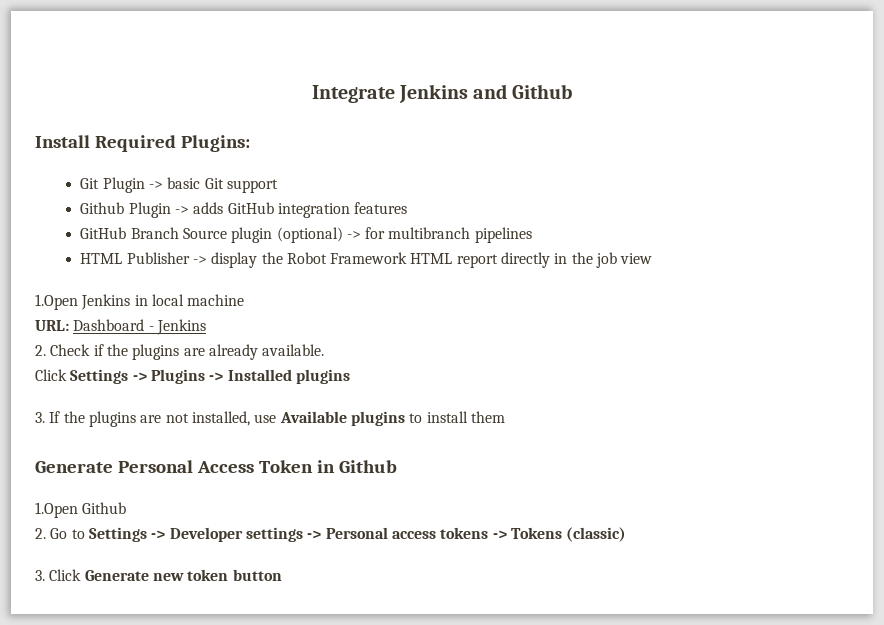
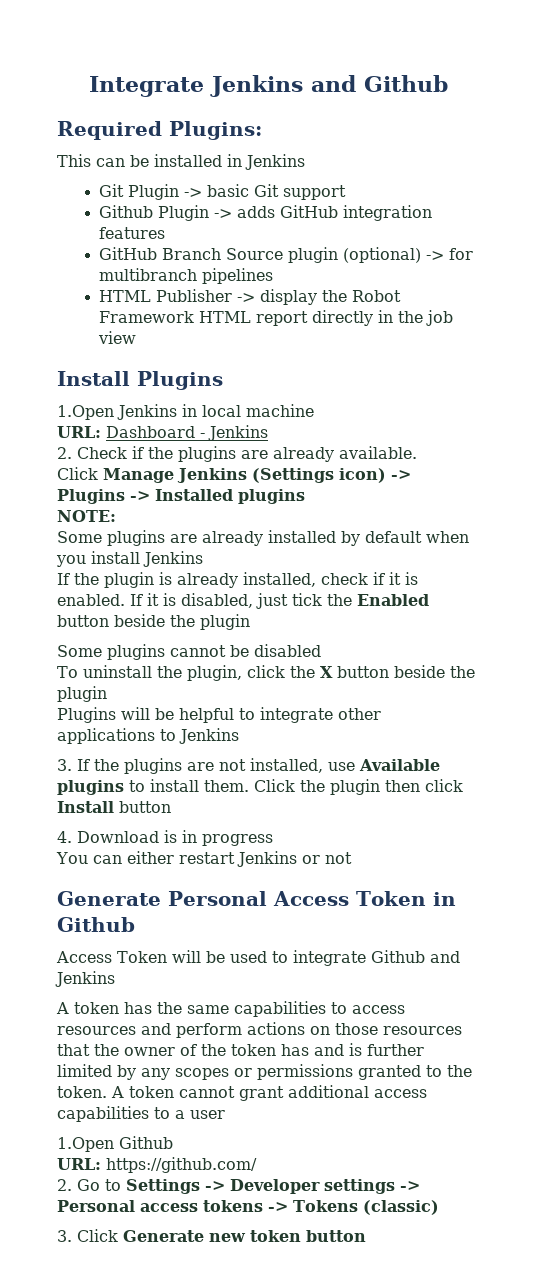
[35,135,90,148] Install -> (448, 83) none
(250, 143) none -> [57,154,305,170] // This can be installed in Jenkins
(653, 258) none -> [57,371,223,390] // Install Plugins
[70,369,129,384] Settings -> [103,468,386,483] Manage Jenkins (Settings icon)
(350, 376) none -> [57,510,116,522] [57,530,469,546] [56,551,203,567] [57,572,418,588] [57,593,429,609] [57,614,250,630] [57,644,321,660] [57,665,475,681] [57,686,107,702] [57,707,381,723] [57,728,239,744] // NOTE: // Some plugins are already installed by default when you install Jenkins // If the plugin is already installed, check if it is enabled. If it is disabled, just tick the Enabled button beside the plugin // Some plugins cannot be disabled // To uninstall the plugin, click the X button beside the plugin // Plugins will be helpful to integrate other applications to Jenkins
[470,411,505,423] them -> [204,779,463,795] [57,801,171,813] [57,830,273,846] [56,851,352,867] them. Click the plugin then click Install button // 4. Download is in progress // You can either restart Jenkins or not
(397, 466) none -> [56,950,460,966] [55,971,115,987] [56,1001,405,1017] [57,1022,462,1038] [57,1043,424,1056] [57,1064,472,1080] [57,1085,427,1101] [57,1106,225,1122] // Access Token will be used to integrate Github and Jenkins // A token has the same capabilities to access resources and perform actions on those resources that the owner of the token has and is further limited by any scopes or permissions granted to the token. A token cannot grant additional access capabilities to a user
(127, 508) none -> [57,1157,257,1173] // URL: https://github.com/

